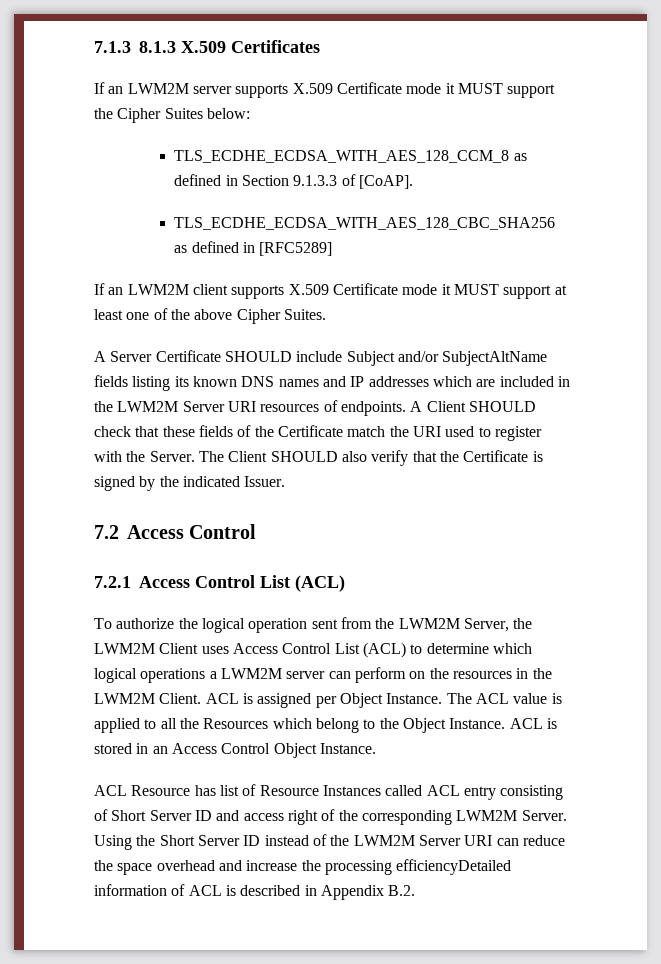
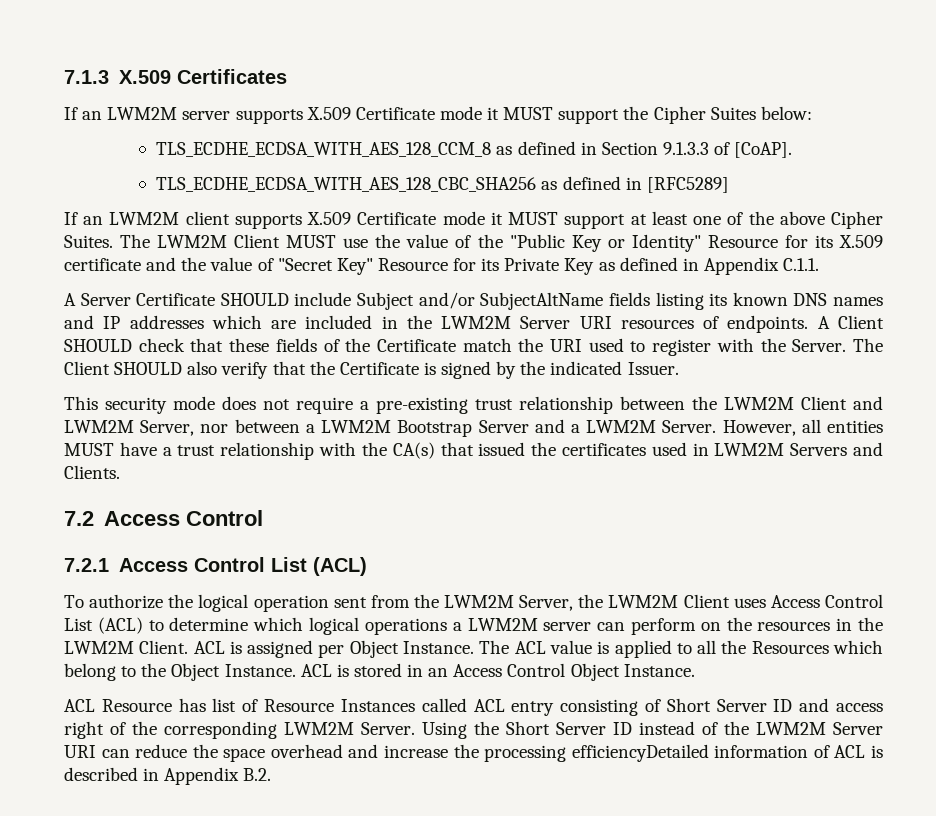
[139,41,176,53] 8.1.3 -> (109, 77) none
(326, 314) none -> [120,234,883,252] [64,257,820,275] The LWM2M Client MUST use the value of the "Public Key or Identity" Resource for its X.509 certificate and the value of "Secret Key" Resource for its Private Key as defined in Appendix C.1.1.
(286, 481) none -> [64,396,883,414] [64,419,883,437] [64,442,883,460] [64,465,120,479] // This security mode does not require a pre-existing trust relationship between the LWM2M Client and LWM2M Server, nor between a LWM2M Bootstrap Server and a LWM2M Server. However, all entities MUST have a trust relationship with the CA(s) that issued the certificates used in LWM2M Servers and Clients.

